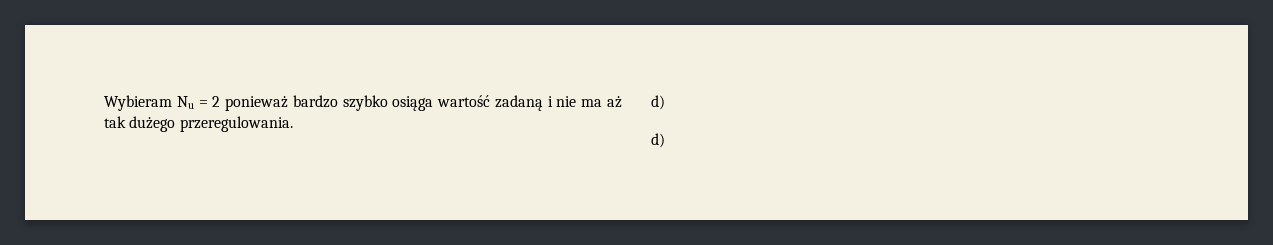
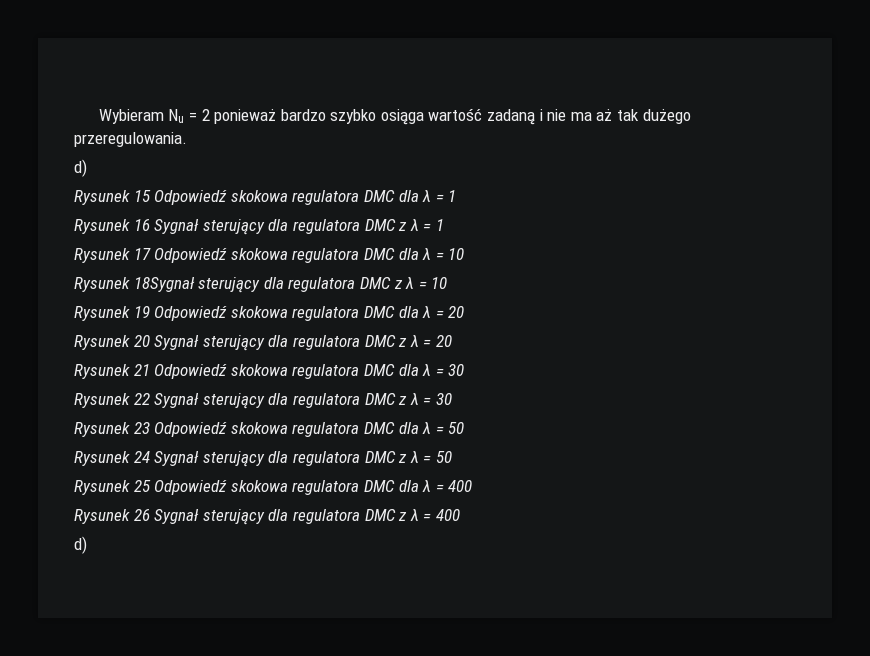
(665, 102) none -> [74,190,457,205] [74,219,444,235] [74,248,465,263] [74,277,448,293] [74,306,465,321] [74,335,452,351] [74,364,465,379] [74,393,452,409] [74,422,465,437] [74,451,452,467] [74,480,473,495] [74,509,460,525] // Rysunek 15 Odpowiedź skokowa regulatora DMC dla λ = 1 // Rysunek 16 Sygnał sterujący dla regulatora DMC z λ = 1 // Rysunek 17 Odpowiedź skokowa regulatora DMC dla λ = 10 // Rysunek 18Sygnał sterujący dla regulatora DMC z λ = 10 // Rysunek 19 Odpowiedź skokowa regulatora DMC dla λ = 20 // Rysunek 20 Sygnał sterujący dla regulatora DMC z λ = 20 // Rysunek 21 Odpowiedź skokowa regulatora DMC dla λ = 30 // Rysunek 22 Sygnał sterujący dla regulatora DMC z λ = 30 // Rysunek 23 Odpowiedź skokowa regulatora DMC dla λ = 50 // Rysunek 24 Sygnał sterujący dla regulatora DMC z λ = 50 // Rysunek 25 Odpowiedź skokowa regulatora DMC dla λ = 400 // Rysunek 26 Sygnał sterujący dla regulatora DMC z λ = 400

